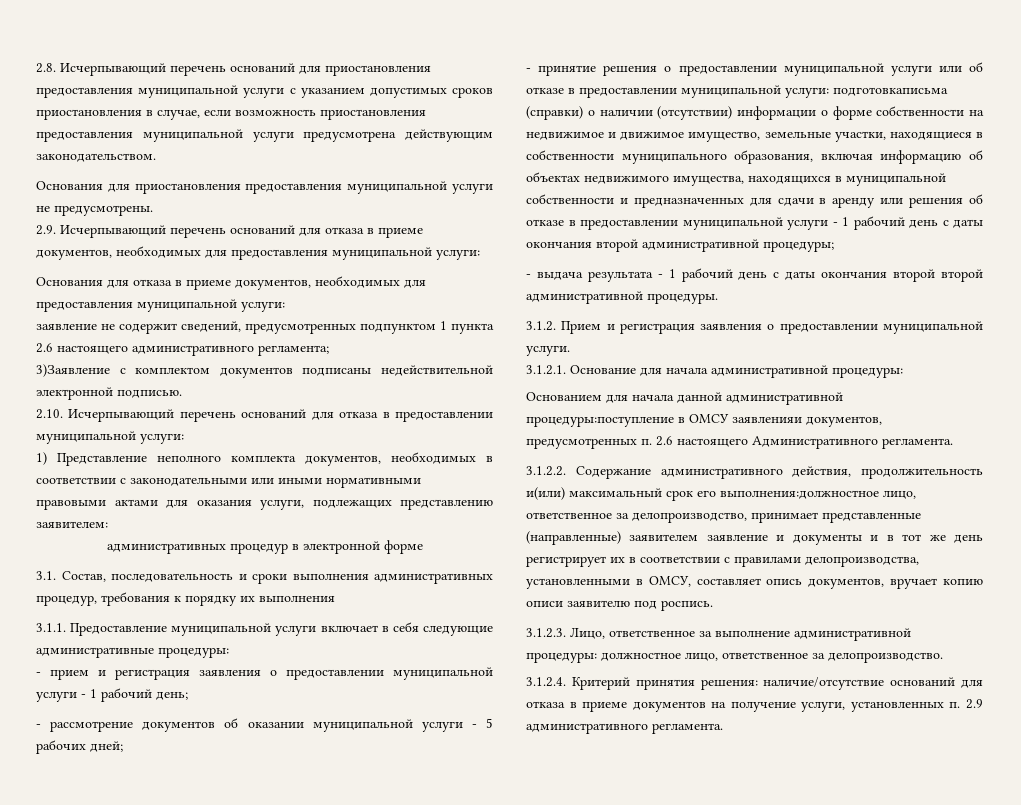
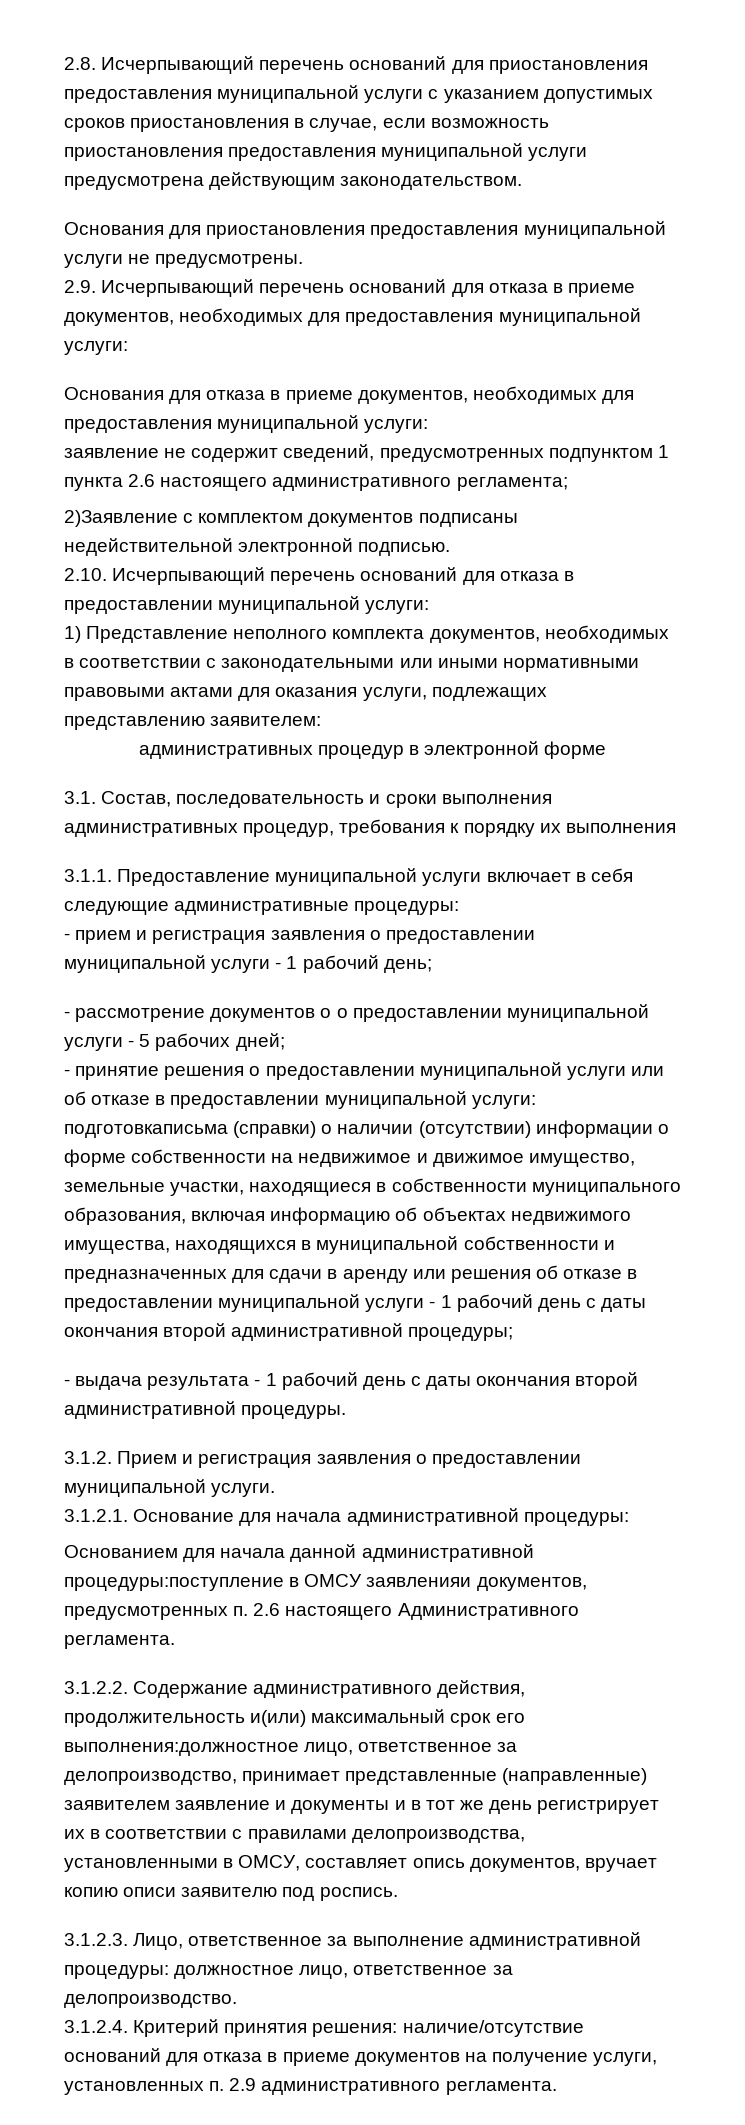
[36,364,110,377] 3)Заявление -> [64,510,178,527] 2)Заявление
[224,718,304,728] об оказании -> [320,1008,502,1022] о о предоставлении
[941,269,983,282] второй -> (639, 1381) none

